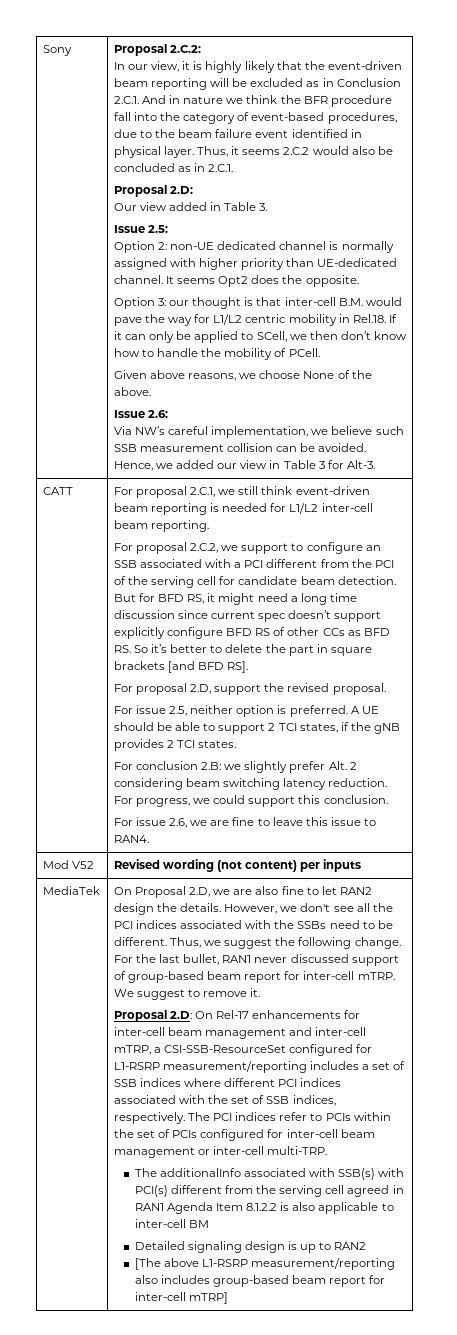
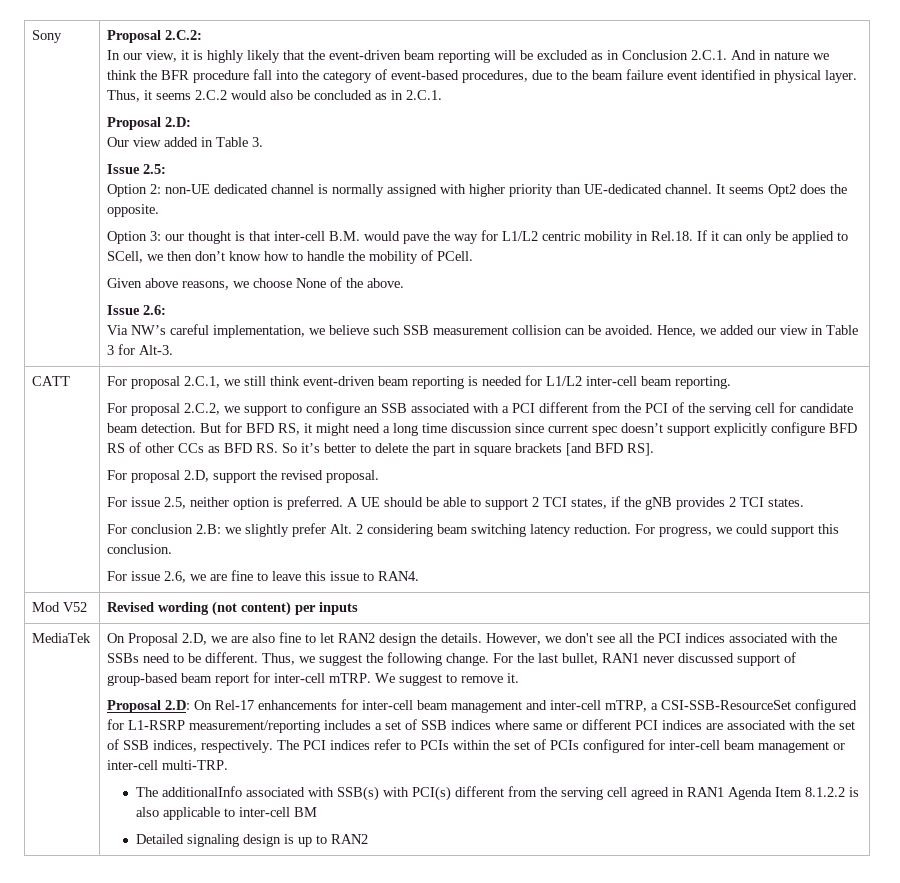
(222, 1082) none -> [533,723,579,730] same or
(342, 1082) none -> [706,723,724,730] are
[134,1258,396,1270] [134,1275,386,1287] [134,1292,228,1304] // [The above L1-RSRP measurement/reporting also includes group-based beam report for inter-cell mTRP] -> (368, 839) none

